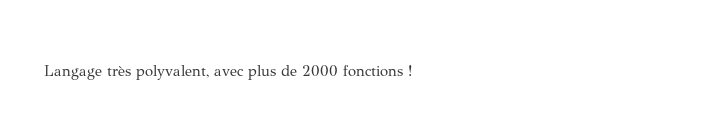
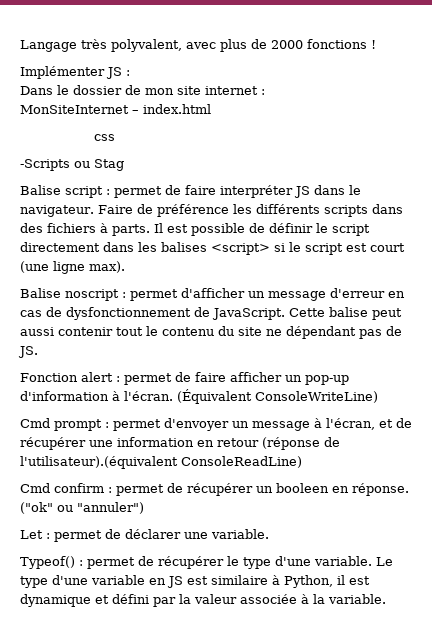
(412, 70) none -> [20,66,130,79] [20,85,265,95] [20,104,211,114] [94,134,116,141] [20,159,124,171] [20,185,361,198] [20,204,403,217] [20,223,370,236] [20,242,405,255] [20,261,125,274] [20,288,405,301] [20,307,402,320] [20,326,402,339] [18,346,38,358] [20,372,349,385] [20,389,378,404] [20,418,412,431] [20,437,340,450] [20,456,302,469] [20,483,409,496] [20,502,144,514] [20,529,269,542] [20,556,393,569] [20,575,370,588] [20,594,386,607] // Implémenter JS : // Dans le dossier de mon site internet : // MonSiteInternet – index.html // css // -Scripts ou Stag // Balise script : permet de faire interpréter JS dans le navigateur. Faire de préférence les différents scripts dans des fichiers à parts. Il est possible de définir le script directement dans les balises <script> si le script est court (une ligne max). // Balise noscript : permet d'afficher un message d'erreur en cas de dysfonctionnement de JavaScript. Cette balise peut aussi contenir tout le contenu du site ne dépendant pas de JS. // Fonction alert : permet de faire afficher un pop-up d'information à l'écran. (Équivalent ConsoleWriteLine) // Cmd prompt : permet d'envoyer un message à l'écran, et de récupérer une information en retour (réponse de l'utilisateur).(équivalent ConsoleReadLine) // Cmd confirm : permet de récupérer un booleen en réponse. ("ok" ou "annuler") // Let : permet de déclarer une variable. // Typeof() : permet de récupérer le type d'une variable. Le type d'une variable en JS est similaire à Python, il est dynamique et défini par la valeur associée à la variable.

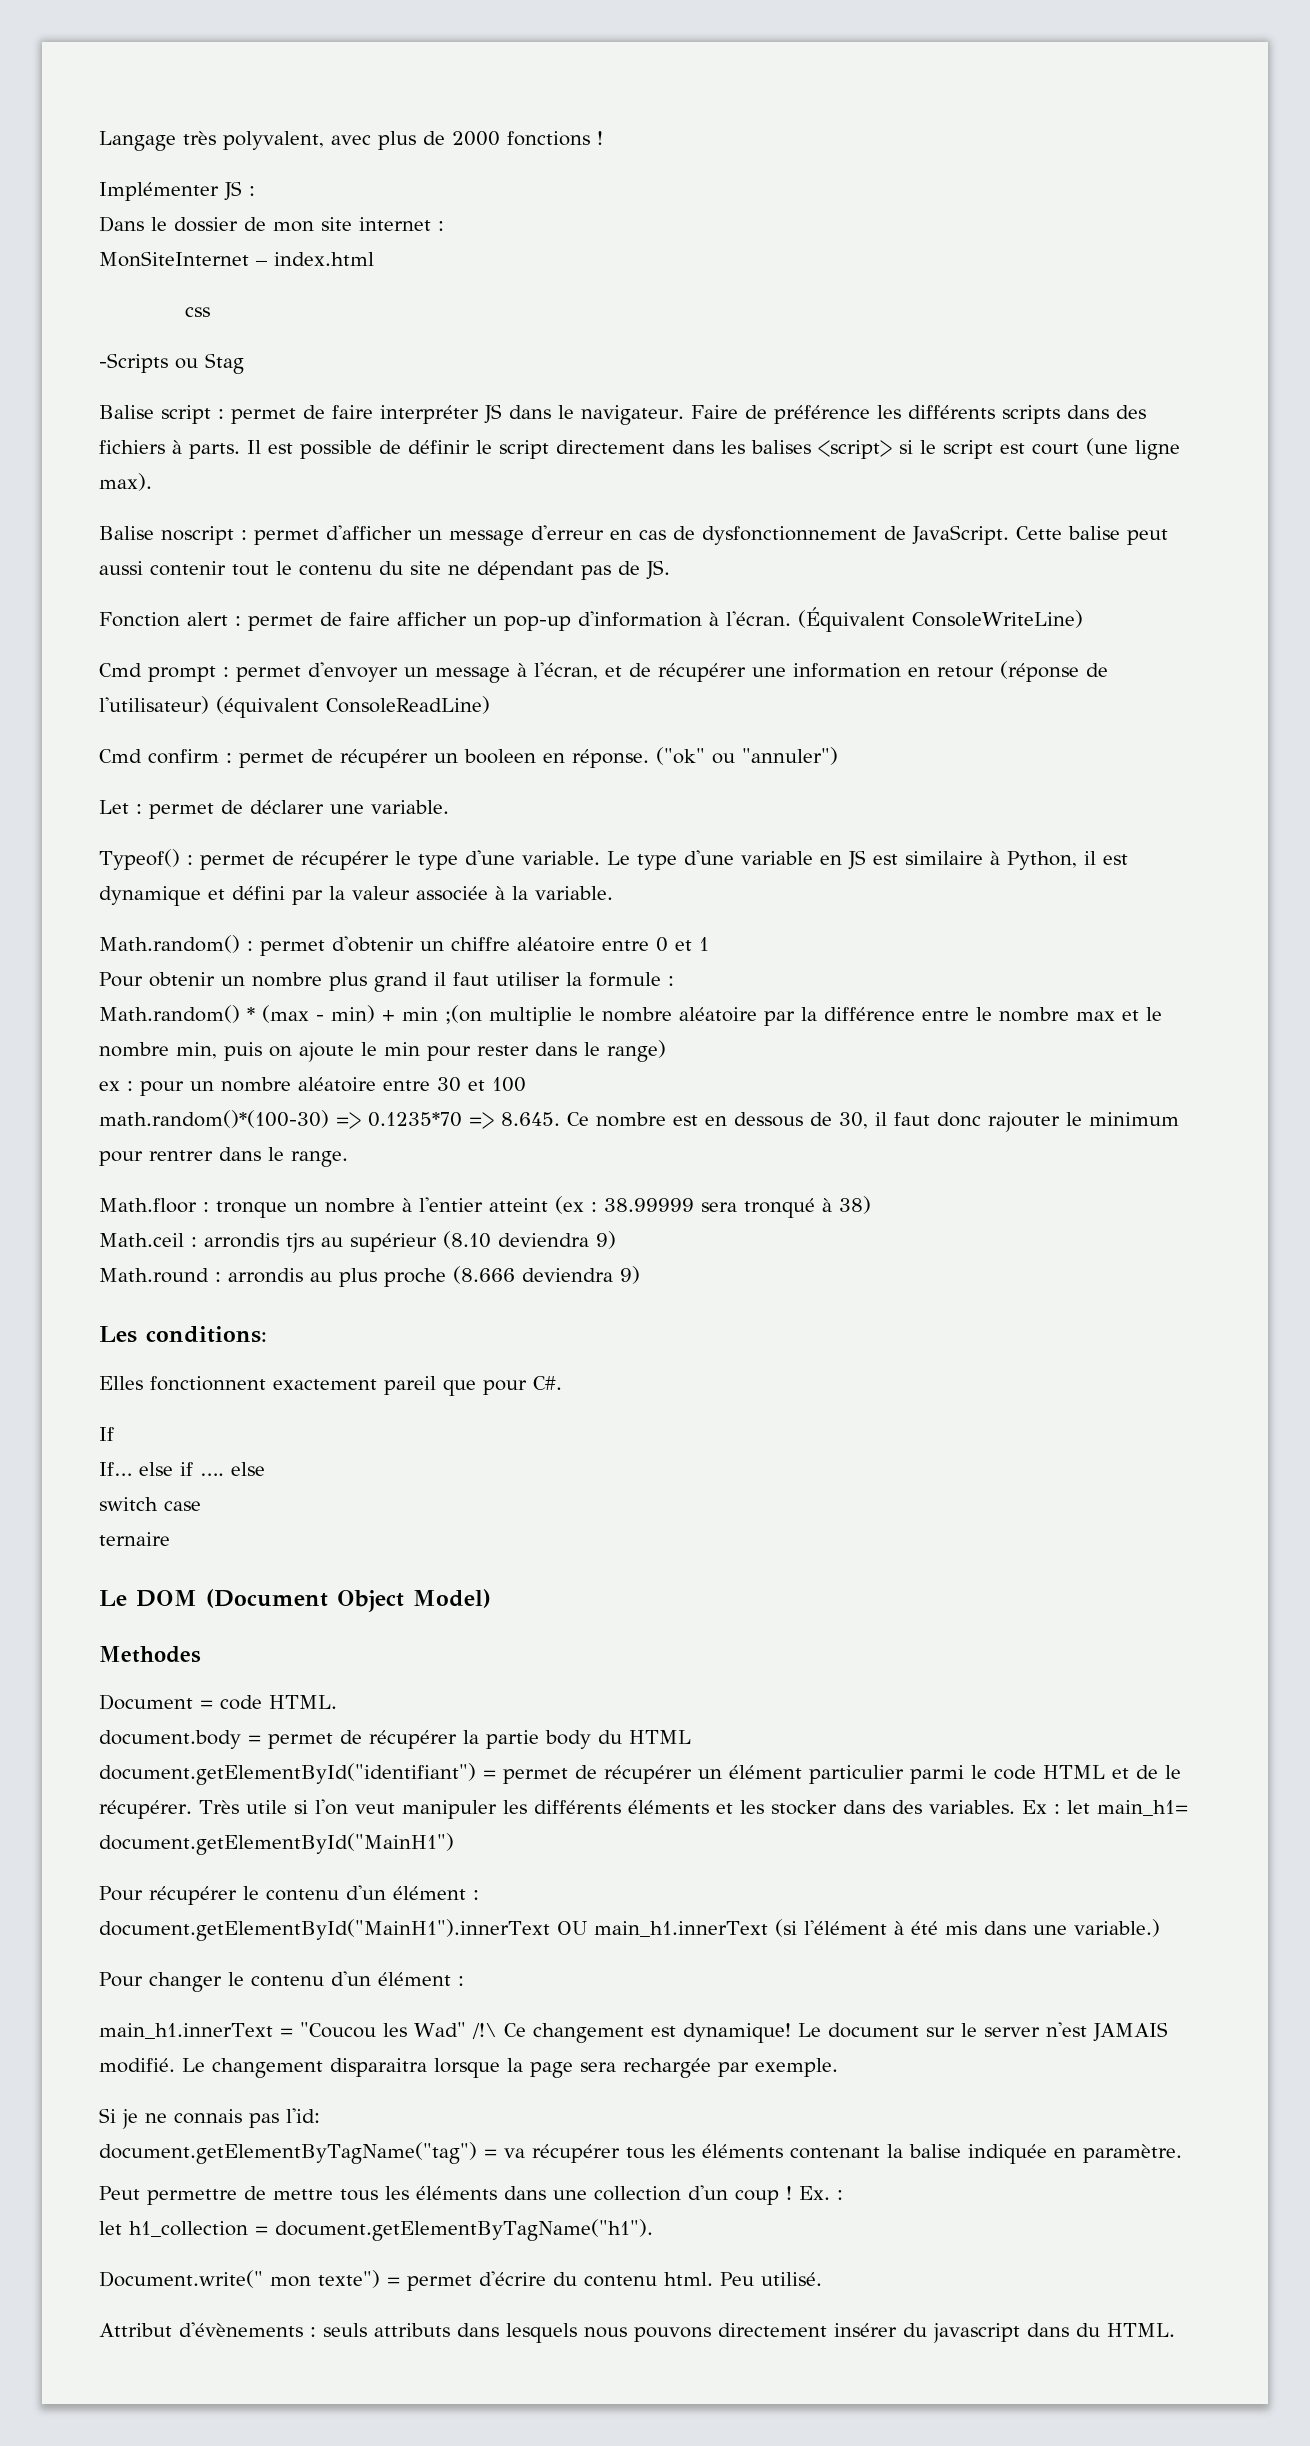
[20,456,178,469] l'utilisateur).(équivalent -> [99,696,319,718] l'utilisateur) (équivalent
(386, 599) none -> [99,935,709,956] [99,972,674,992] [99,1005,1162,1026] [99,1040,666,1062] [99,1077,526,1096] [99,1110,1179,1132] [99,1147,348,1167] [99,1196,871,1218] [99,1231,616,1253] [99,1266,640,1287] [99,1326,267,1343] [99,1376,562,1396] [99,1427,114,1441] [99,1462,265,1476] [99,1497,201,1511] [99,1532,170,1546] [99,1589,491,1612] [99,1646,201,1663] [99,1694,337,1710] [99,1730,691,1749] [99,1763,1181,1785] [99,1799,1188,1819] [99,1833,454,1855] [99,1885,479,1905] [99,1919,1160,1941] [99,1971,464,1992] [99,2022,1168,2043] [99,2058,838,2078] [99,2108,320,2129] [99,2142,1182,2164] [99,2185,843,2205] [99,2219,653,2241] [99,2270,822,2291] [99,2322,1175,2343] // Math.random() : permet d'obtenir un chiffre aléatoire entre 0 et 1 // Pour obtenir un nombre plus grand il faut utiliser la formule : // Math.random() * (max - min) + min ;(on multiplie le nombre aléatoire par la différence entre le nombre max et le nombre min, puis on ajoute le min pour rester dans le range) // ex : pour un nombre aléatoire entre 30 et 100 // math.random()*(100-30) => 0.1235*70 => 8.645. Ce nombre est en dessous de 30, il faut donc rajouter le minimum pour rentrer dans le range. // Math.floor : tronque un nombre à l'entier atteint (ex : 38.99999 sera tronqué à 38) // Math.ceil : arrondis tjrs au supérieur (8.10 deviendra 9) // Math.round : arrondis au plus proche (8.666 deviendra 9) // Les conditions: // Elles fonctionnent exactement pareil que pour C#. // If // If… else if …. else // switch case // ternaire // Le DOM (Document Object Model) // Methodes // Document = code HTML. // document.body = permet de récupérer la partie body du HTML // document.getElementById("identifiant") = permet de récupérer un élément particulier parmi le code HTML et de le récupérer. Très utile si l'on veut manipuler les différents éléments et les stocker dans des variables. Ex : let main_h1= document.getElementById("MainH1") // Pour récupérer le contenu d'un élément : // document.getElementById("MainH1").innerText OU main_h1.innerText (si l'élément à été mis dans une variable.) // Pour changer le contenu d'un élément : // main_h1.innerText = "Coucou les Wad" /!\ Ce changement est dynamique! Le document sur le server n'est JAMAIS modifié. Le changement disparaitra lorsque la page sera rechargée par exemple. // Si je ne connais pas l'id: // document.getElementByTagName("tag") = va récupérer tous les éléments contenant la balise indiquée en paramètre. // Peut permettre de mettre tous les éléments dans une collection d'un coup ! Ex. : // let h1_collection = document.getElementByTagName("h1"). // Document.write(" mon texte") = permet d'écrire du contenu html. Peu utilisé. // Attribut d'évènements : seuls attributs dans lesquels nous pouvons directement insérer du javascript dans du HTML.

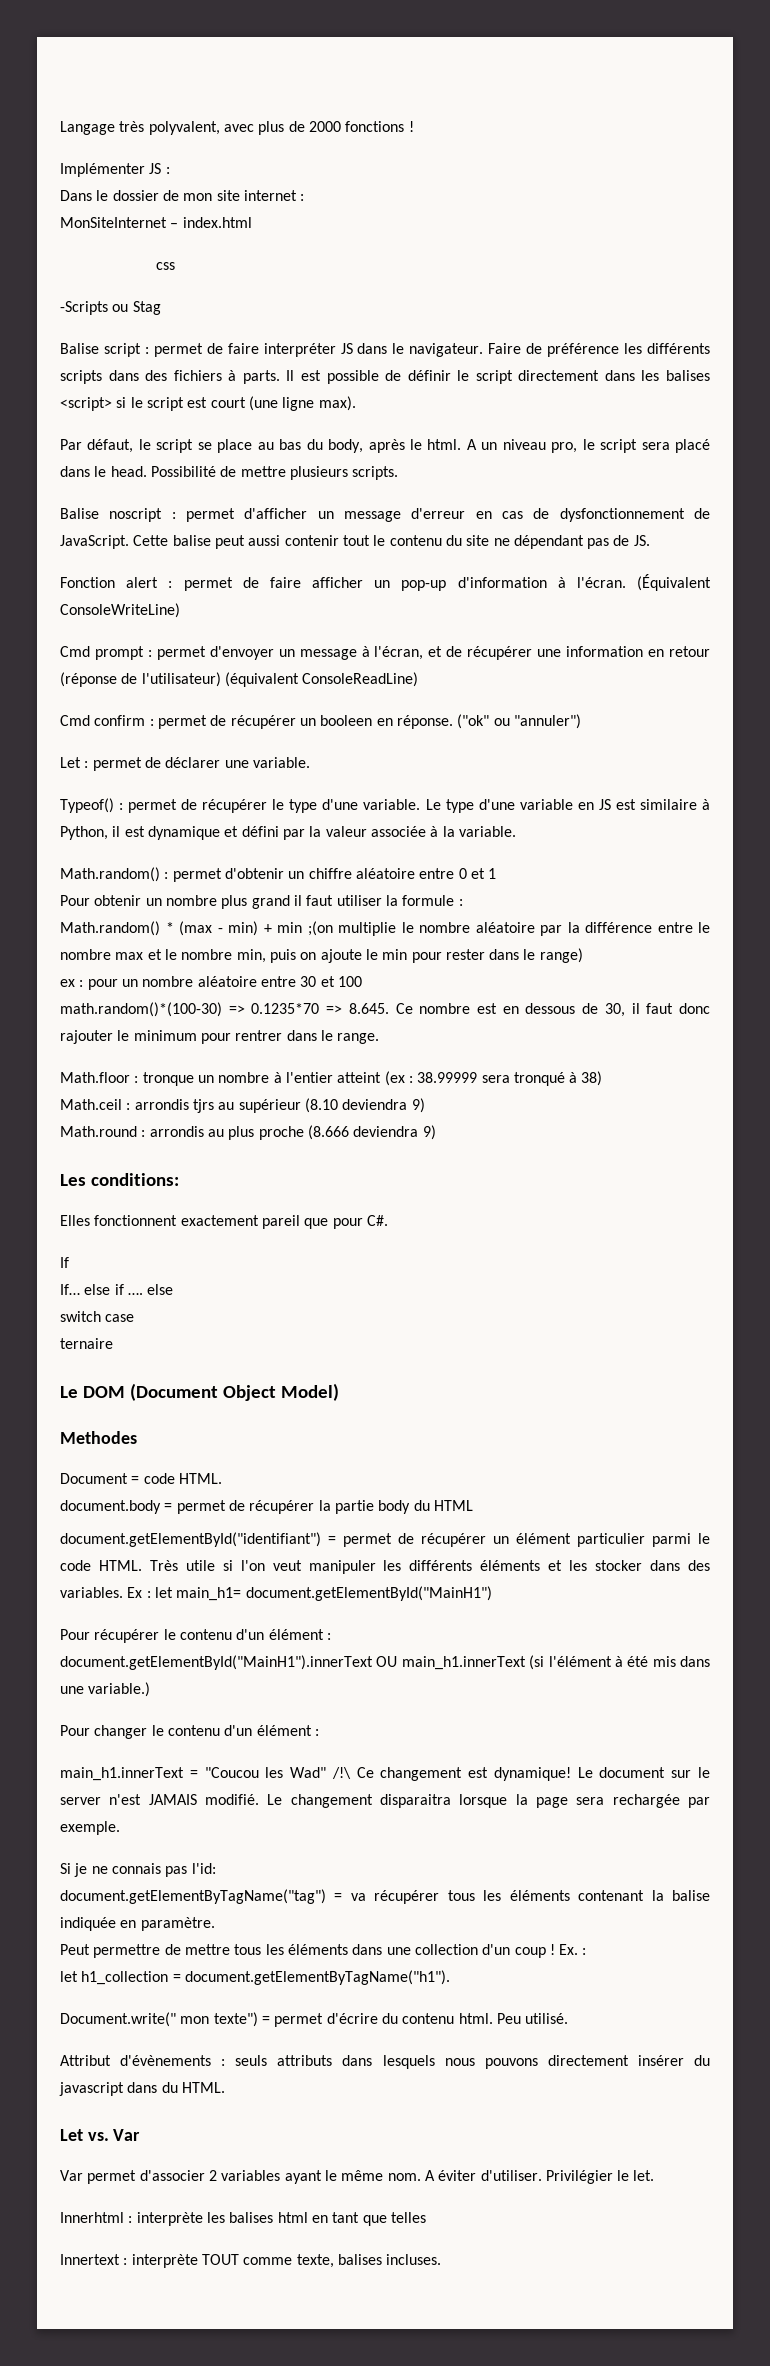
(152, 482) none -> [60,439,710,453] [60,466,399,480] // Par défaut, le script se place au bas du body, après le html. A un niveau pro, le script sera placé dans le head. Possibilité de mettre plusieurs scripts.
[1043,1765,1181,1779] [99,1800,192,1819] HTML et de le récupérer. -> [98,1560,142,1571] HTML.
(1175, 2330) none -> [60,2129,141,2141] [60,2170,655,2184] [60,2212,426,2226] [60,2254,442,2268] // Let vs. Var // Var permet d'associer 2 variables ayant le même nom. A éviter d'utiliser. Privilégier le let. // Innerhtml : interprète les balises html en tant que telles // Innertext : interprète TOUT comme texte, balises incluses.

